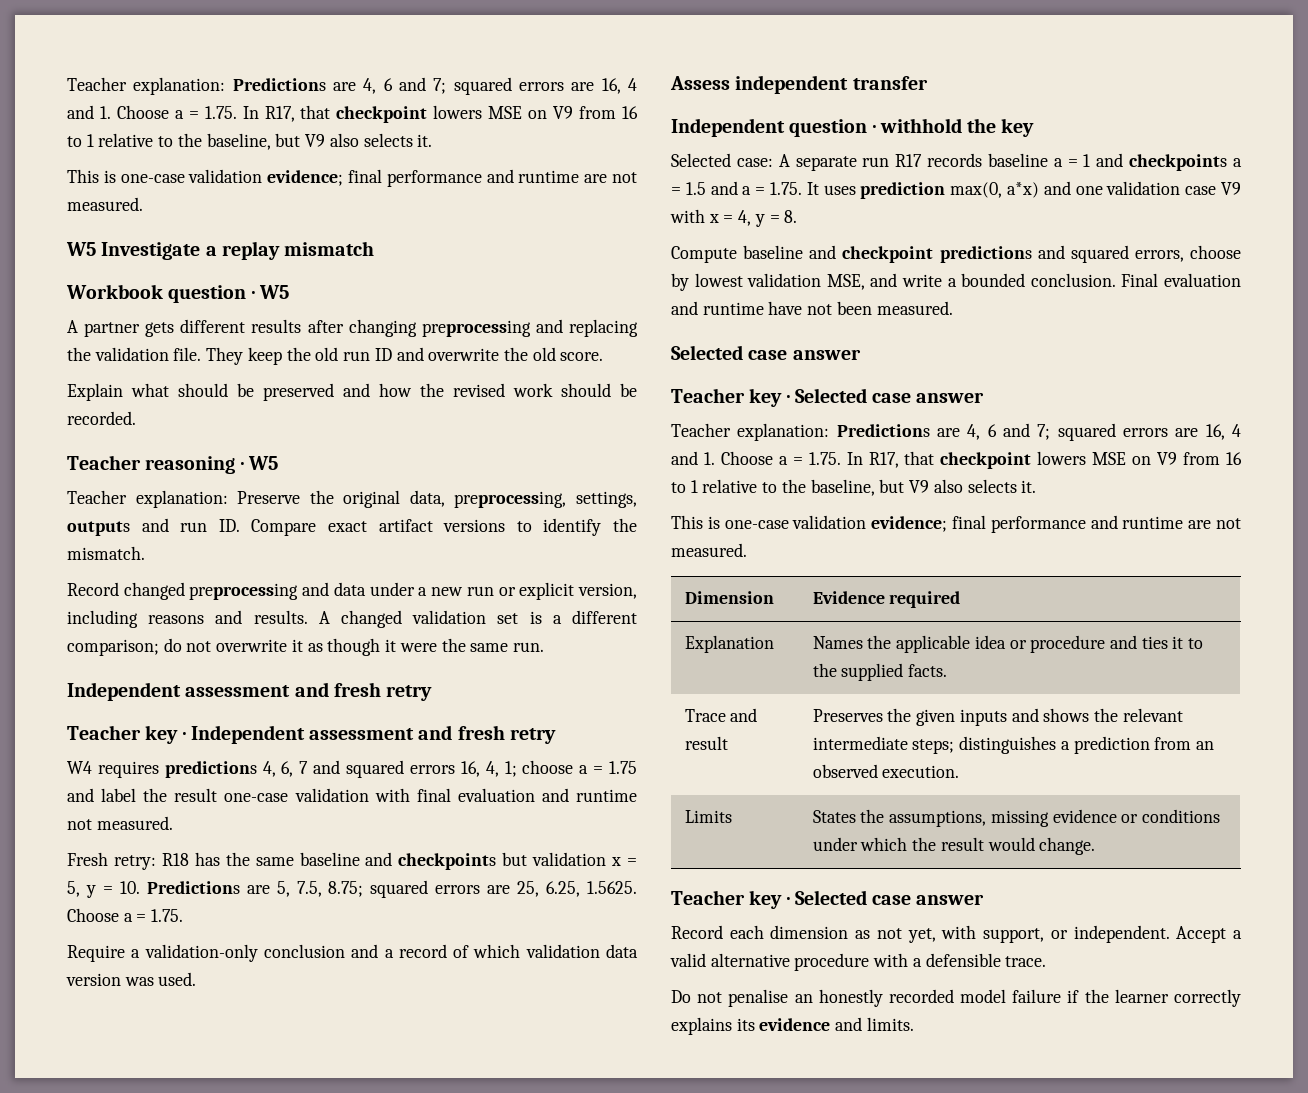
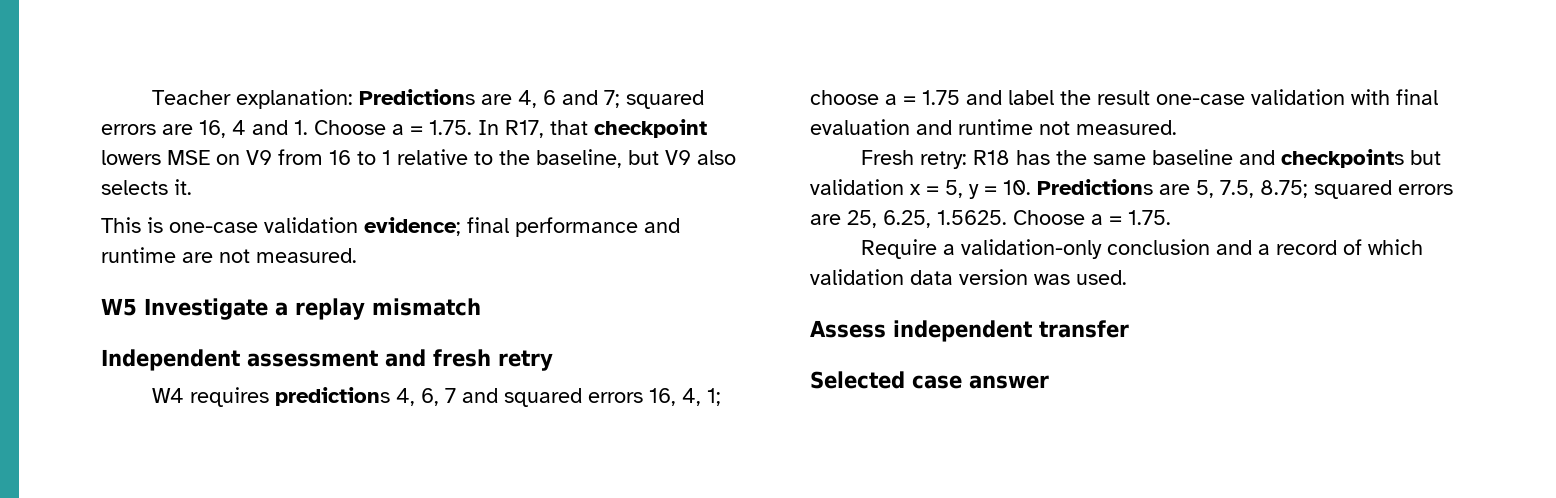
[66,284,289,303] [67,319,638,337] [67,347,604,365] [67,383,637,401] [67,411,136,425] [67,455,278,474] [67,490,637,508] [67,518,638,536] [67,546,145,560] [67,582,638,600] [67,610,637,628] [67,638,544,656] [67,682,433,701] [67,725,186,744] Workbook question · W5 // A partner gets different results after changing preprocessing and replacing the validation file. They keep the old run ID and overwrite the old score. // Explain what should be preserved and how the revised work should be recorded. // Teacher reasoning · W5 // Teacher explanation: Preserve the original data, preprocessing, settings, outputs and run ID. Compare exact artifact versions to identify the mismatch. // Record changed preprocessing and data under a new run or explicit version, including reasons and results. A changed validation set is a different comparison; do not overwrite it as though it were the same run. // Independent assessment and fresh retry // Teacher key · -> (481, 307) none
[671,118,1035,137] [671,153,1242,171] [671,181,1241,199] [670,209,798,227] [671,245,1241,263] [671,273,1241,291] [671,301,953,315] [671,345,861,360] [671,388,985,407] [671,423,1241,441] [671,451,1242,469] [671,479,1037,496] [671,515,1241,533] [671,543,747,557] [684,591,774,604] [812,591,961,608] [684,635,774,653] [812,635,1204,653] [812,663,948,681] [684,708,758,722] [684,736,728,750] [812,708,1183,726] [812,736,1214,754] [812,764,960,778] [684,810,732,823] [812,809,1220,827] [812,837,1096,855] [671,890,985,909] [671,925,1242,943] [670,953,1047,971] [671,989,1241,1007] [671,1017,914,1035] Independent question · withhold the key // Selected case: A separate run R17 records baseline a = 1 and checkpoints a = 1.5 and a = 1.75. It uses prediction max(0, a*x) and one validation case V9 with x = 4, y = 8. // Compute baseline and checkpoint predictions and squared errors, choose by lowest validation MSE, and write a bounded conclusion. Final evaluation and runtime have not been measured. // Selected case answer // Teacher key · Selected case answer // Teacher explanation: Predictions are 4, 6 and 7; squared errors are 16, 4 and 1. Choose a = 1.75. In R17, that checkpoint lowers MSE on V9 from 16 to 1 relative to the baseline, but V9 also selects it. // This is one-case validation evidence; final performance and runtime are not measured. // Dimension | Evidence required // Explanation | Names the applicable idea or procedure and ties it to the supplied facts. // Trace and result | Preserves the given inputs and shows the relevant intermediate steps; distinguishes a prediction from an observed execution. // Limits | States the assumptions, missing evidence or conditions under which the result would change. // Teacher key · Selected case answer // Record each dimension as not yet, with support, or independent. Accept a valid alternative procedure with a defensible trace. // Do not penalise an honestly recorded model failure if the learner correctly explains its evidence and limits. -> [810,371,1049,389] Selected case answer

